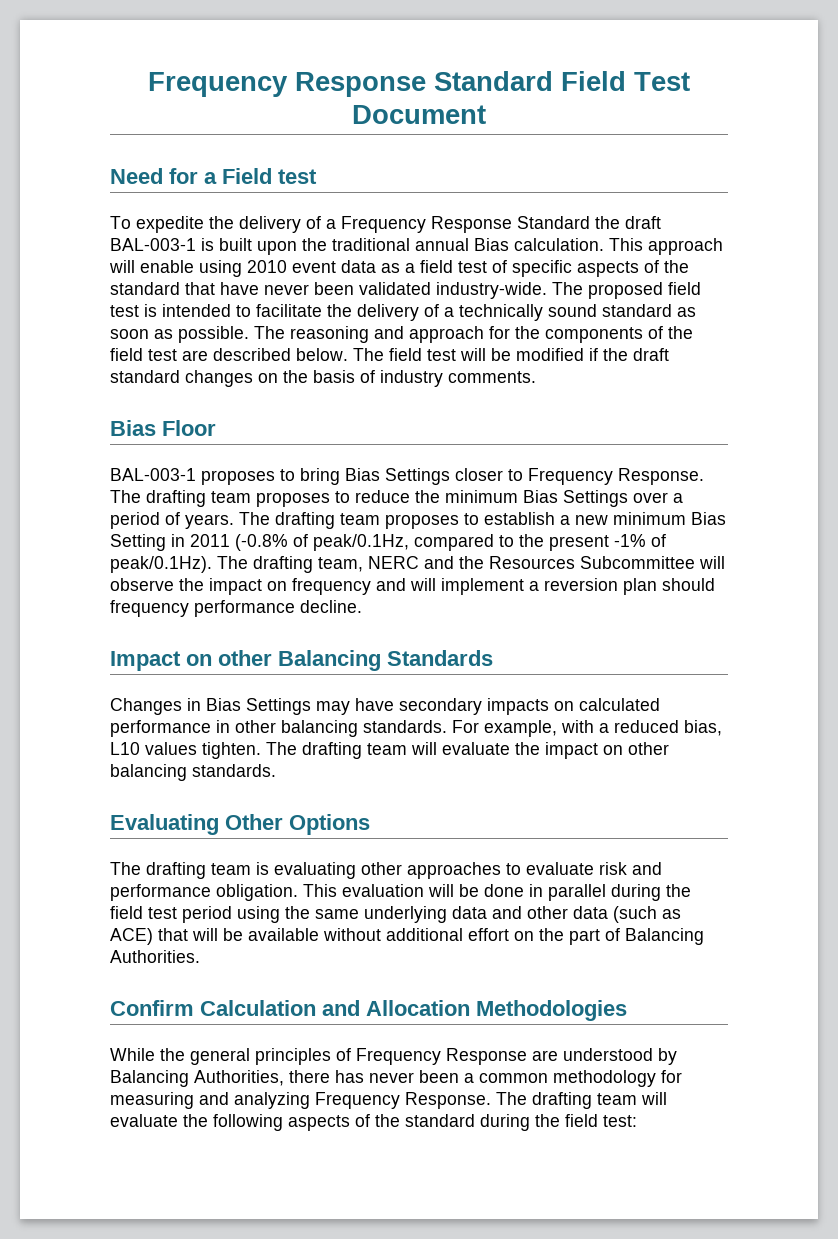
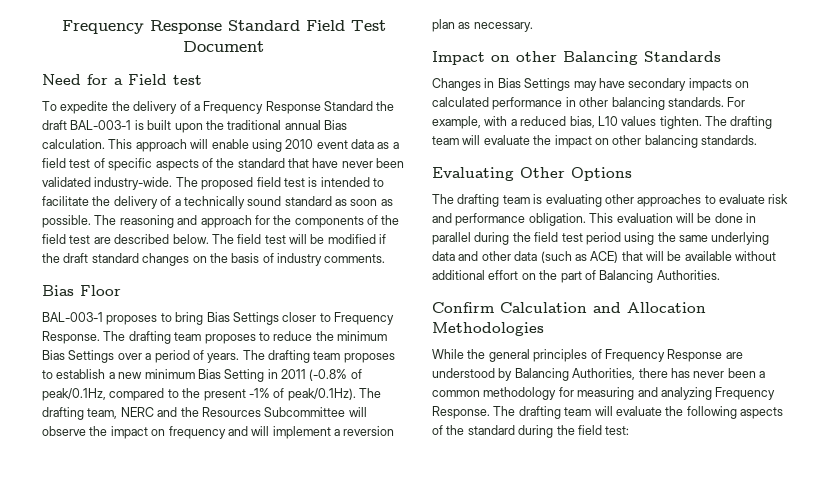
[662,578,715,591] [110,600,362,617] should frequency performance decline. -> [458,22,533,32] as necessary.

